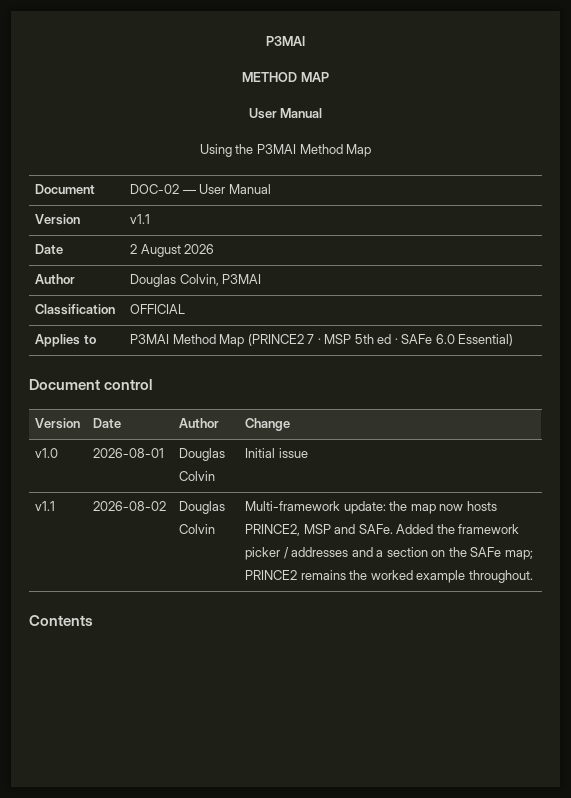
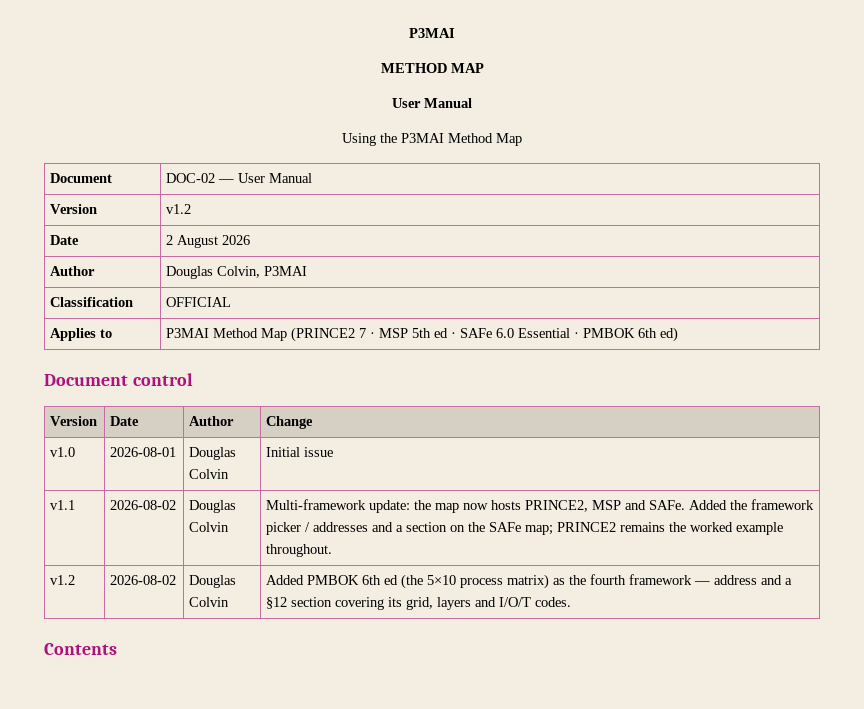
[130,214,151,224] v1.1 -> [166,204,192,214] v1.2
[458,334,514,346] Essential) -> [518,327,679,342] Essential · PMBOK 6th ed)
(533, 576) none -> [50,575,76,585] [110,575,177,585] [189,575,237,588] [189,597,230,607] [266,574,793,589] [266,597,572,610] // v1.2 | 2026-08-02 | Douglas Colvin | Added PMBOK 6th ed (the 5×10 process matrix) as the fourth framework — address and a §12 section covering its grid, layers and I/O/T codes.

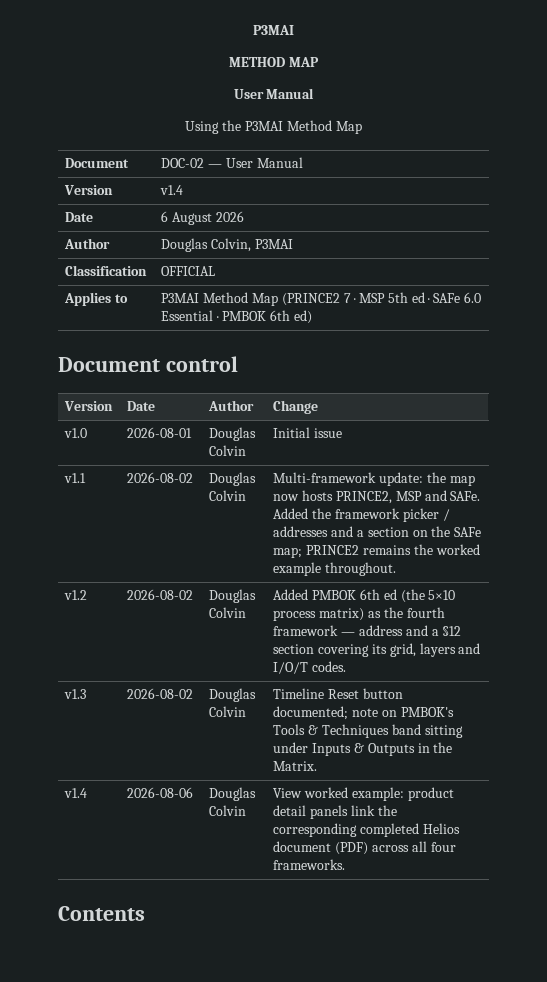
[166,204,192,214] [50,235,80,245] [166,235,174,245] v1.2 // Date | 2 -> [160,185,184,195] [65,212,94,222] [161,211,169,222] v1.4 // Date | 6
(572, 602) none -> [64,689,87,699] [127,688,194,699] [209,688,257,702] [209,706,247,717] [273,688,403,699] [273,706,454,720] [273,724,463,738] [273,742,453,756] [273,761,318,771] [64,788,88,798] [127,787,194,798] [209,787,257,801] [209,805,247,816] [273,787,454,801] [273,805,397,819] [273,823,460,837] [273,841,456,855] [273,859,346,870] // v1.3 | 2026-08-02 | Douglas Colvin | Timeline Reset button documented; note on PMBOK's Tools & Techniques band sitting under Inputs & Outputs in the Matrix. // v1.4 | 2026-08-06 | Douglas Colvin | View worked example: product detail panels link the corresponding completed Helios document (PDF) across all four frameworks.

